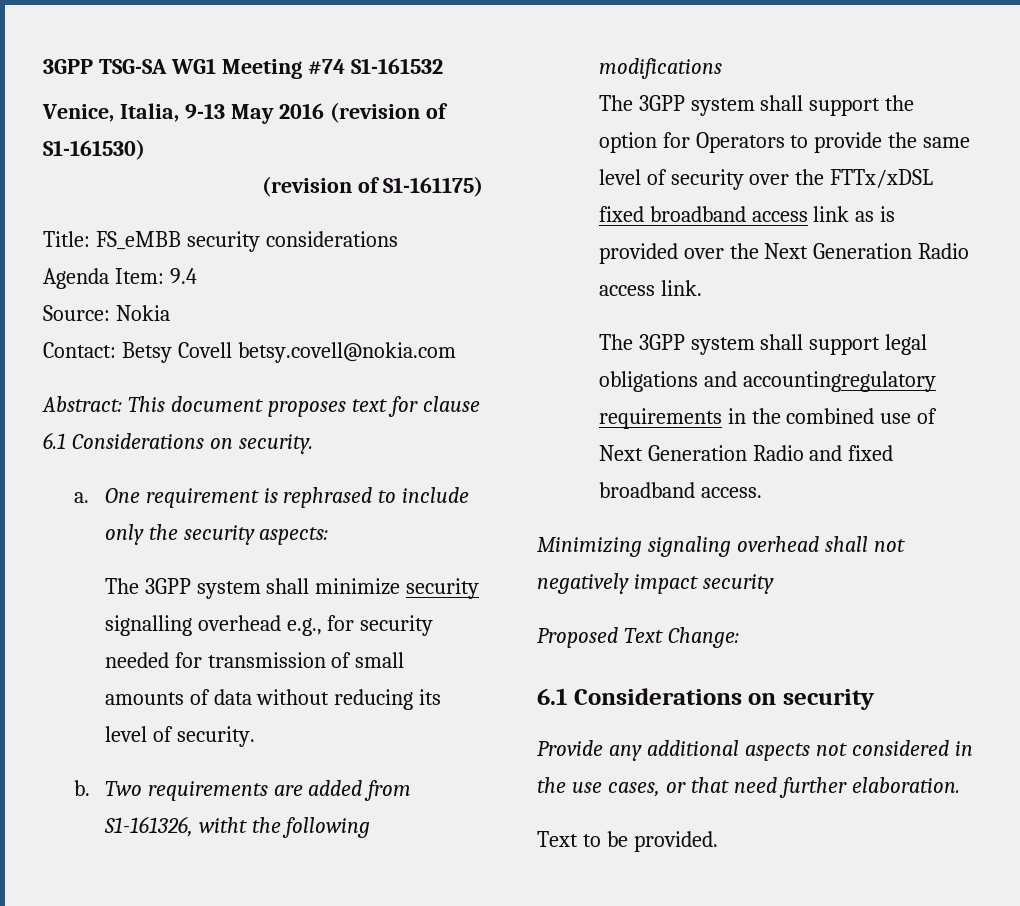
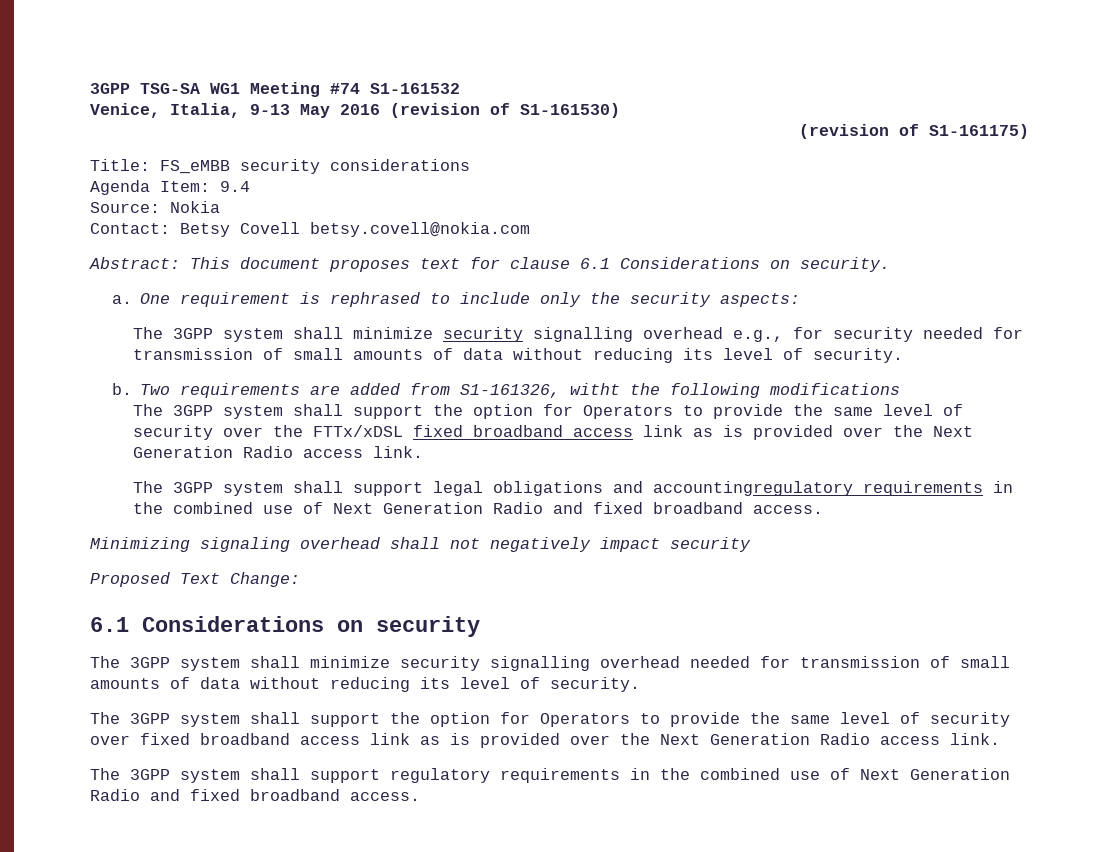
[537,740,973,761] [537,777,960,798] [537,831,718,852] Provide any additional aspects not considered in the use cases, or that need further elaboration. // Text to be provided. -> [90,656,1010,671] [90,677,640,692] [90,712,1010,727] [90,733,1000,748] [90,768,1010,783] [90,789,420,801] The 3GPP system shall minimize security signalling overhead needed for transmission of small amounts of data without reducing its level of security. // The 3GPP system shall support the option for Operators to provide the same level of security over fixed broadband access link as is provided over the Next Generation Radio access link. // The 3GPP system shall support regulatory requirements in the combined use of Next Generation Radio and fixed broadband access.

